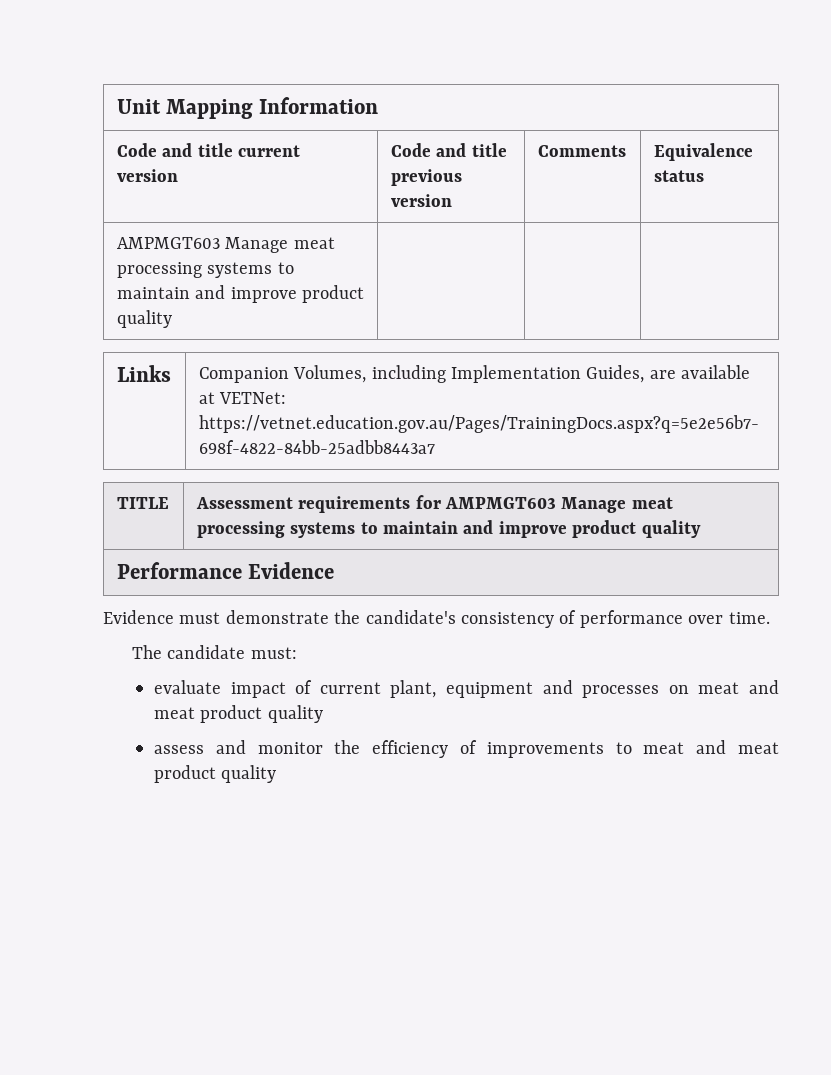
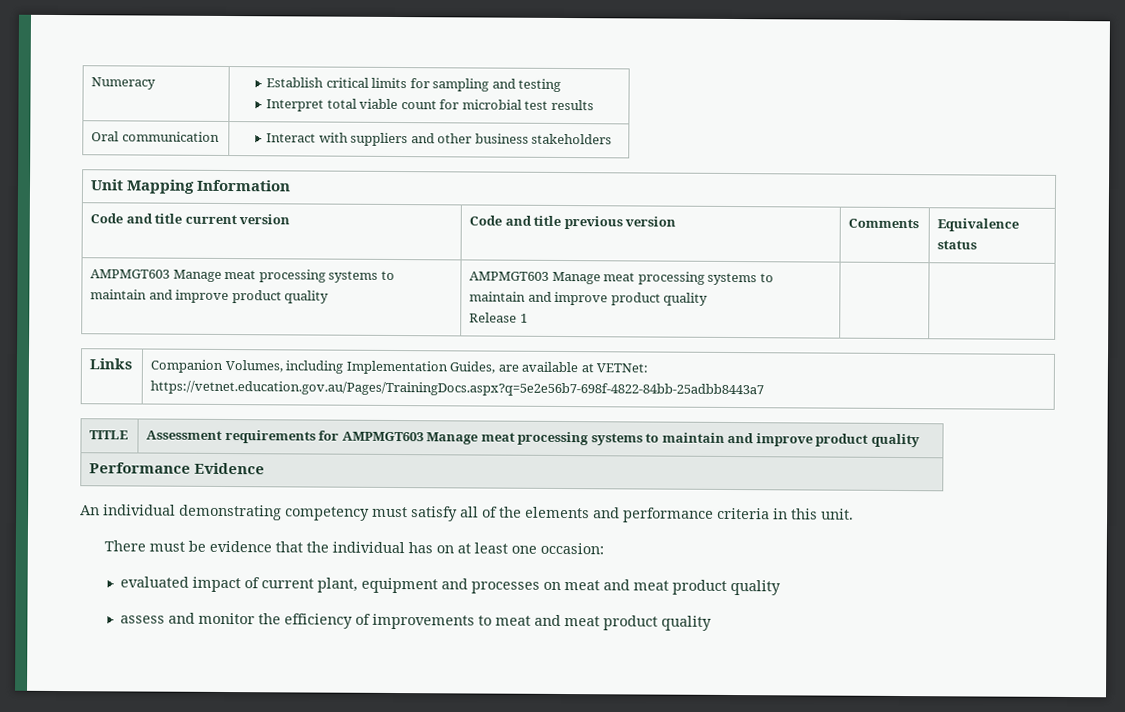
(116, 106) none -> [91,77,157,90] [266,77,562,92] [266,98,594,112] [91,131,220,142] [266,132,613,147] Numeracy | Establish critical limits for sampling and testing // Interpret total viable count for microbial test results // Oral communication | Interact with suppliers and other business stakeholders //
(172, 319) none -> [469,271,774,286] [469,291,709,306] [469,312,528,323] AMPMGT603 Manage meat processing systems to maintain and improve product quality // Release 1
[103,610,770,628] [131,645,297,659] [153,680,221,694] Evidence must demonstrate the candidate's consistency of performance over time. // The candidate must: // evaluate -> [80,504,854,523] [103,540,604,555] [119,576,189,588] An individual demonstrating competency must satisfy all of the elements and performance criteria in this unit. // There must be evidence that the individual has on at least one occasion: // evaluated

